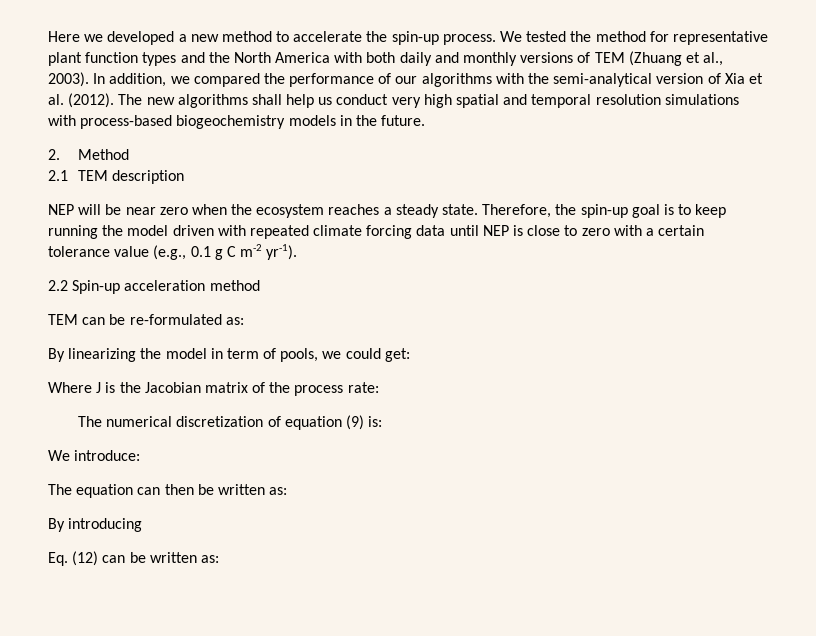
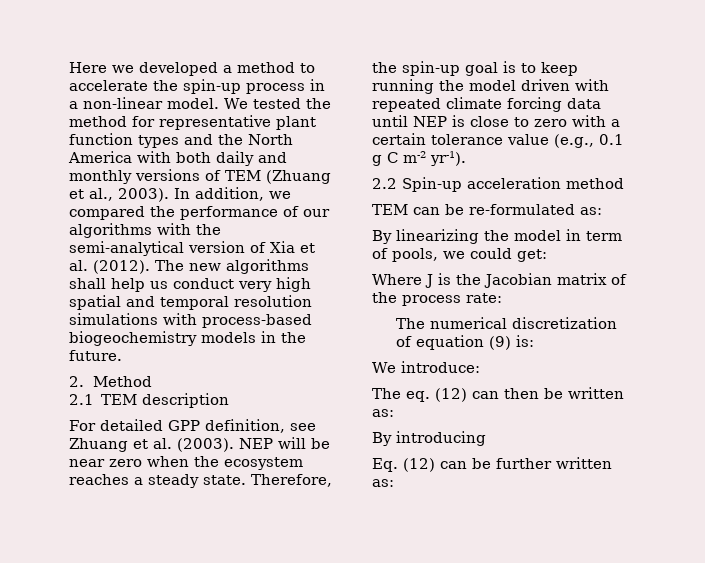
[190,34,219,42] new -> (232, 69) none
[442,34,496,45] process. -> [246,79,325,94] [69,97,219,109] process in a non-linear model.
(185, 177) none -> [69,419,316,433] [69,438,234,452] For detailed GPP definition, see Zhuang et al. (2003).
[76,484,134,498] equation -> [406,388,467,402] eq. (12)
(146, 557) none -> [496,458,552,469] further

